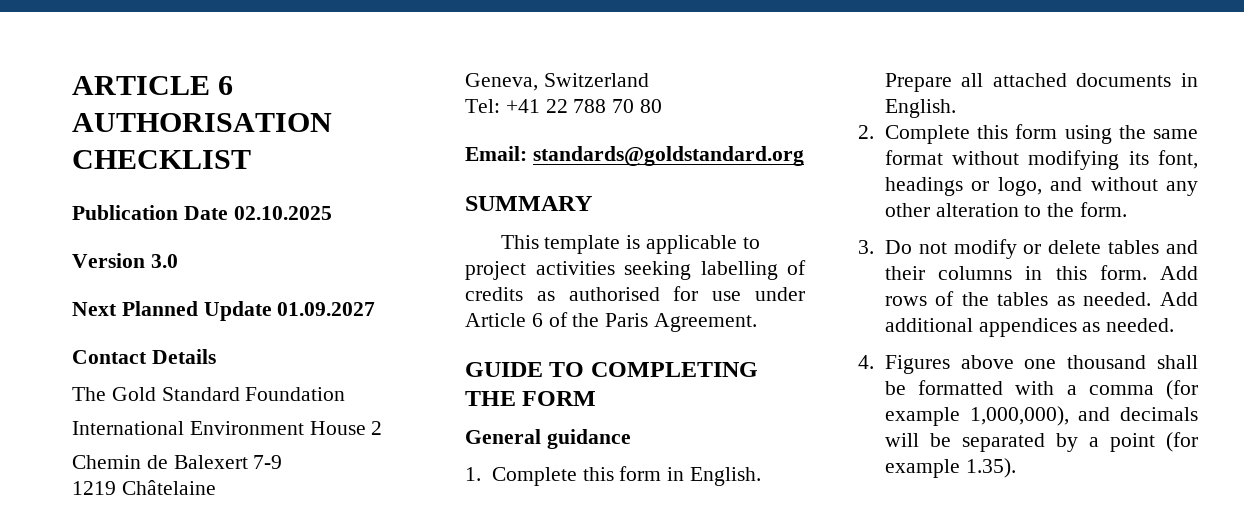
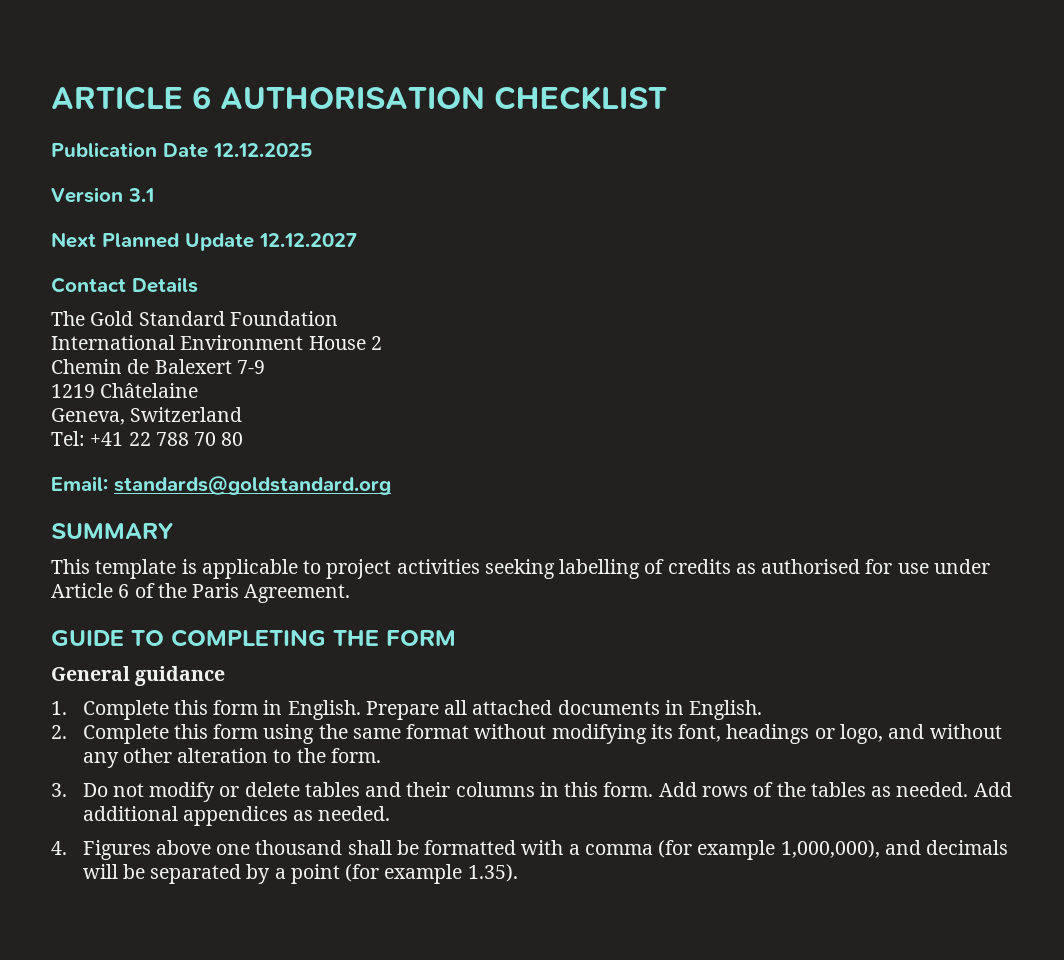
[233,206,332,220] 02.10.2025 -> [213,143,312,157] 12.12.2025
[150,254,178,268] 3.0 -> [128,188,154,202] 3.1
[277,302,376,316] 01.09.2027 -> [259,233,357,247] 12.12.2027

